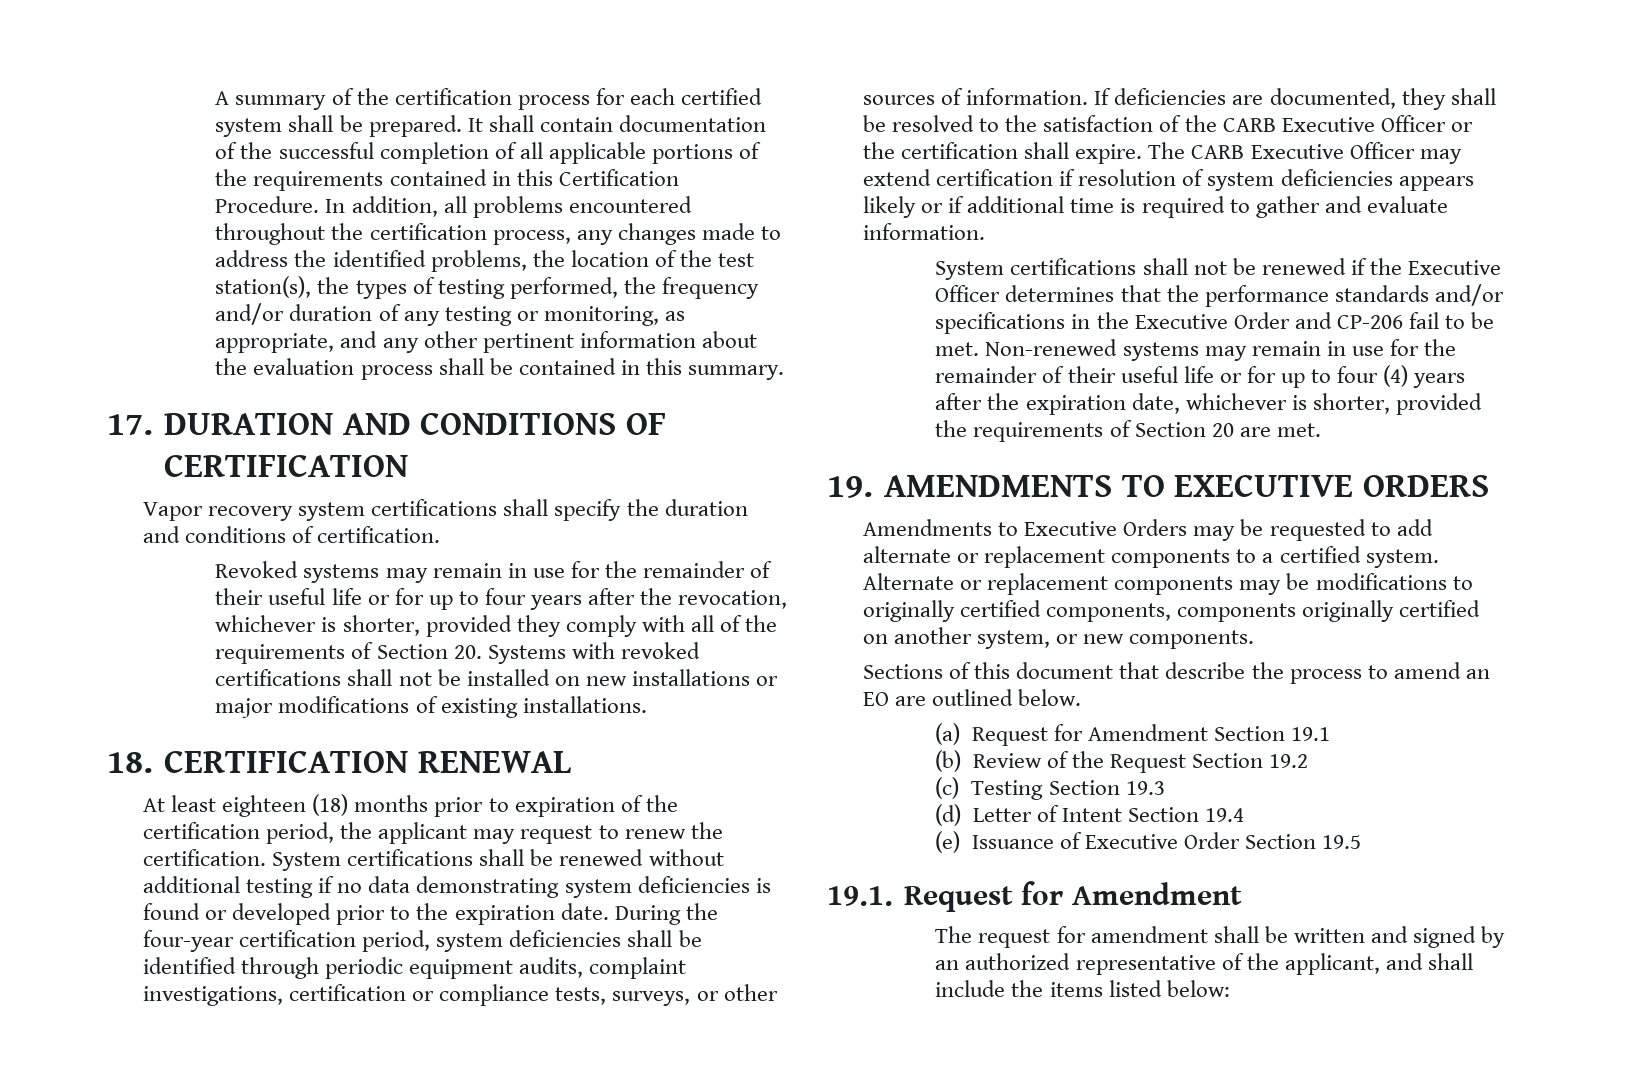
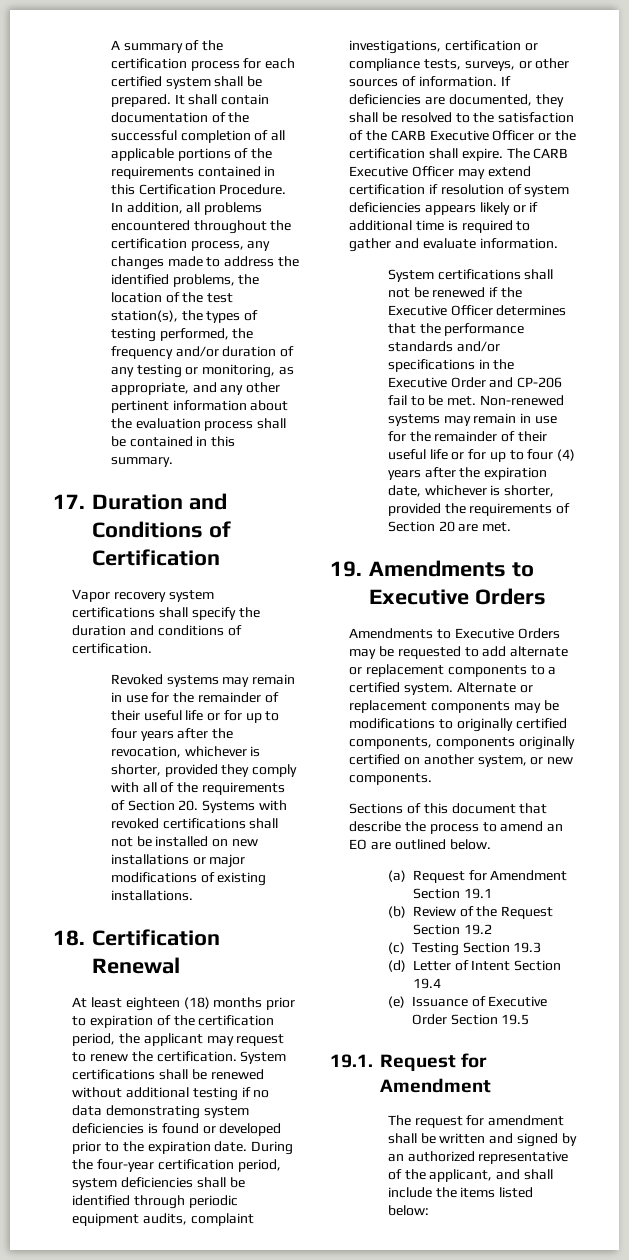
[164,412,666,435] [164,454,409,477] DURATION AND CONDITIONS OF CERTIFICATION -> [92,493,227,510] [92,521,231,538] [92,549,220,566] Duration and Conditions of Certification
[164,750,571,773] CERTIFICATION RENEWAL -> [92,929,220,946] [92,957,180,974] Certification Renewal
[884,474,1489,497] AMENDMENTS TO EXECUTIVE ORDERS -> [369,560,534,577] [369,588,546,605] Amendments to Executive Orders

